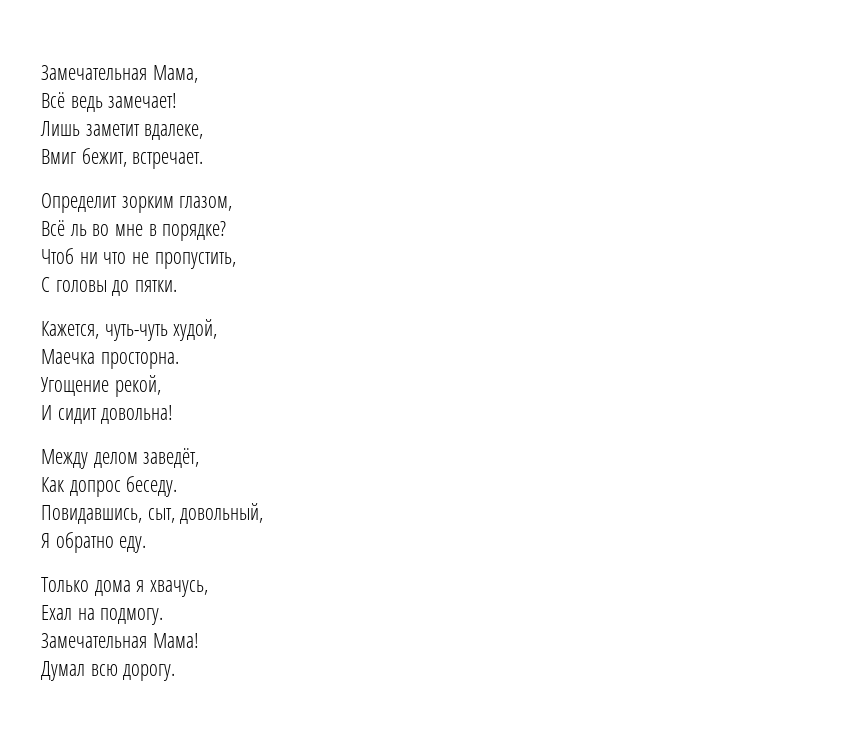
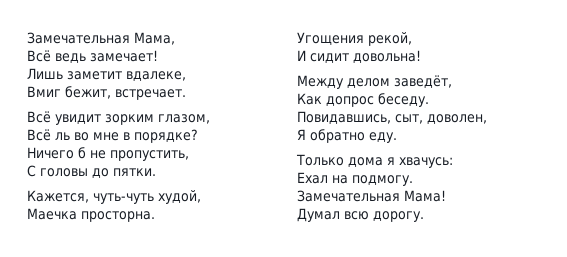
[41,193,117,213] Определит -> [27,111,101,125] Всё увидит
[41,248,127,264] Чтоб ни что -> [27,147,86,159] Ничего б
[41,377,109,396] Угощение -> [297,32,364,45] Угощения
[180,503,264,524] довольный, -> [427,114,487,124] доволен,
[150,580,209,597] хвачусь, -> [399,157,453,168] хвачусь:

